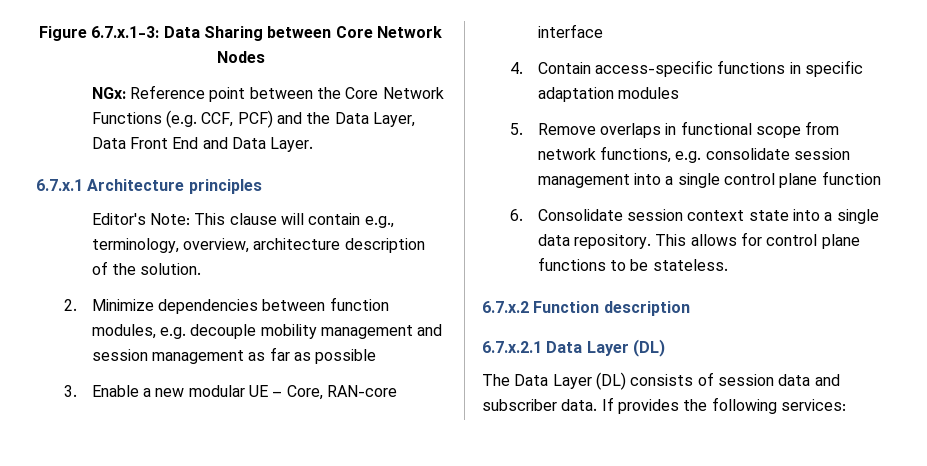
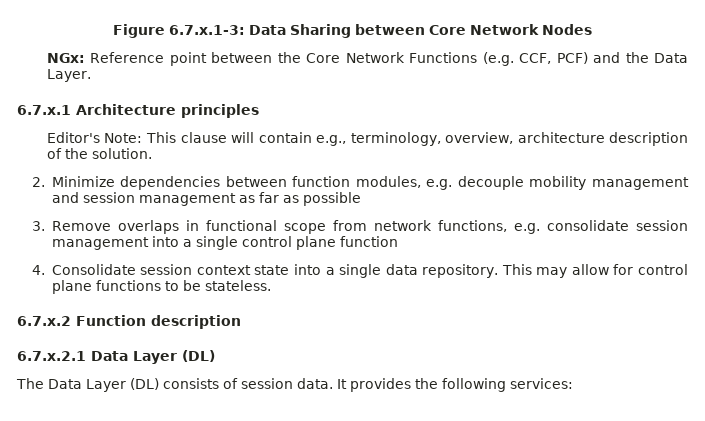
[373,112,416,127] [91,137,267,149] Layer, Data Front End and Data -> (689, 58) none
[91,385,398,400] [537,24,603,38] [509,60,864,77] [537,87,680,102] [509,123,523,135] Enable a new modular UE – Core, RAN-core interface // 4. Contain access-specific functions in specific adaptation modules // 5. -> (45, 226) none
[509,209,523,221] 6. -> [31,265,45,275] 4.
[690,234,737,246] allows -> [536,264,609,278] may allow
[778,374,840,386] [482,397,614,411] data and subscriber data. If -> [297,378,347,389] data. It

